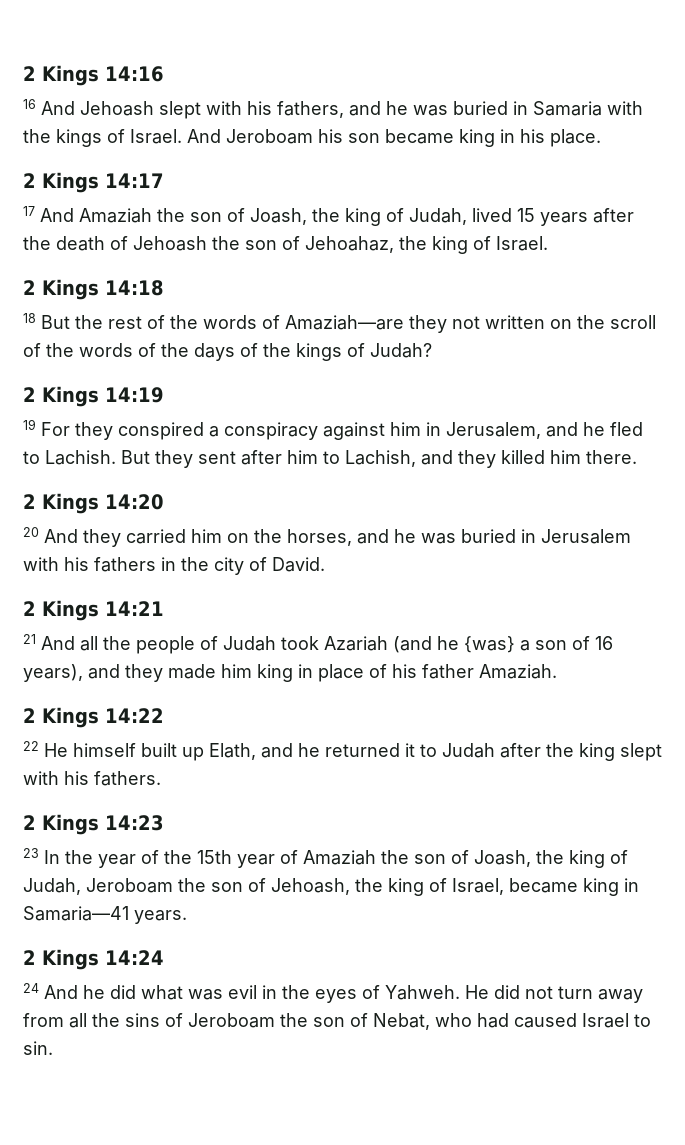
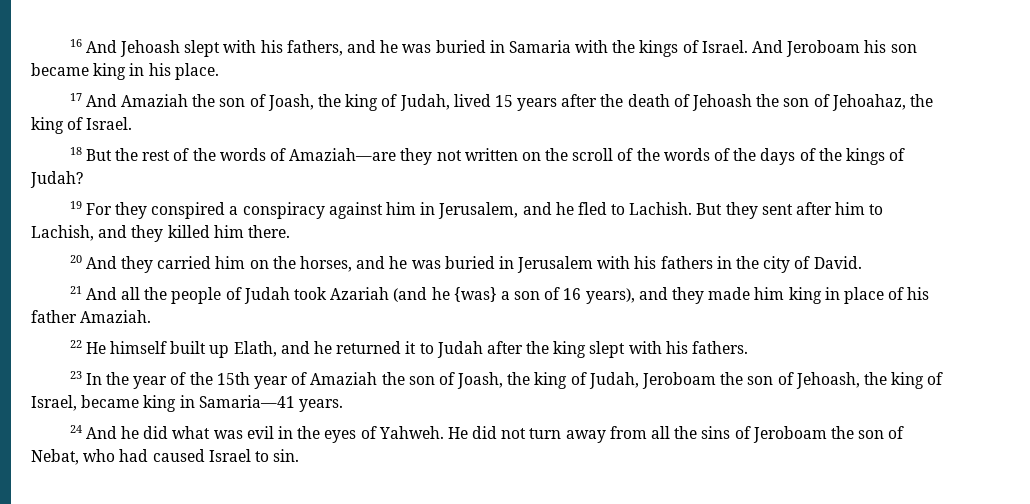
[23,65,164,86] 2 Kings 14:16 // -> (69, 43) none
[23,172,164,193] // 2 Kings 14:17 -> (219, 71) none
[23,279,164,300] // 2 Kings 14:18 -> (133, 123) none
[23,386,164,407] // 2 Kings 14:19 -> (83, 179) none
[23,493,164,514] // 2 Kings 14:20 -> (290, 231) none
[23,600,164,621] // 2 Kings 14:21 -> (862, 262) none
[23,707,164,728] // 2 Kings 14:22 -> (152, 316) none
[23,814,164,835] // 2 Kings 14:23 -> (749, 347) none
[23,949,164,970] // 2 Kings 14:24 -> (343, 405) none

